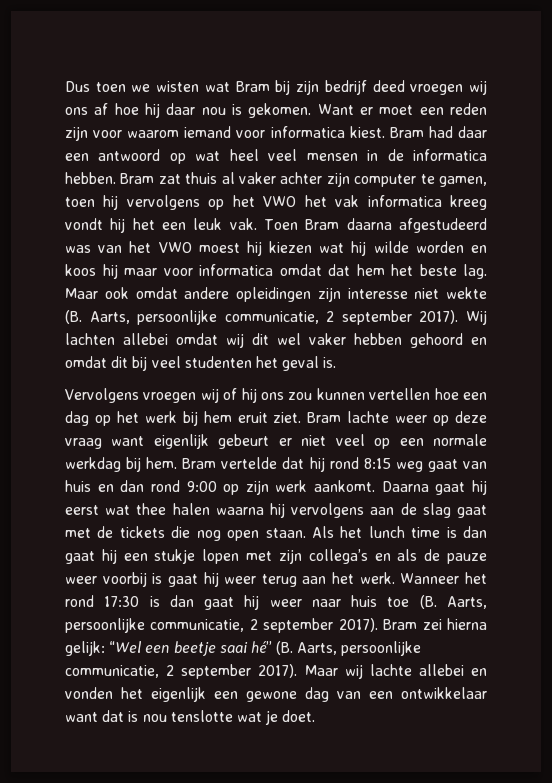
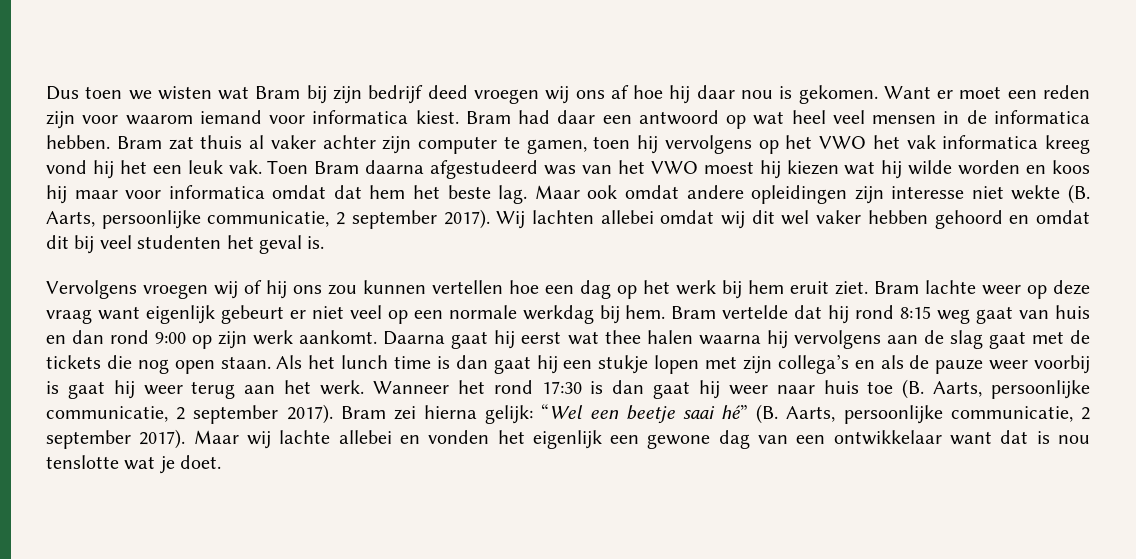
[65,218,103,230] vondt -> [46,160,87,174] vond

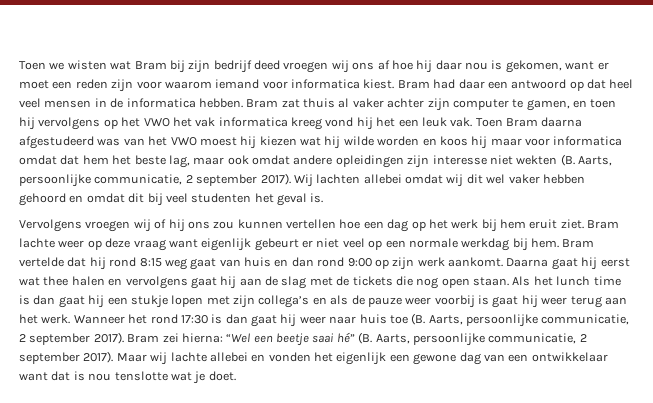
[46,86,123,100] Dus toen -> [19,61,46,70] Toen
[798,85,931,104] gekomen. Want -> [505,60,595,73] gekomen, want
[753,111,785,125] wat -> [587,79,606,89] dat
(587, 146) none -> [573,100,587,108] en
[498,185,580,204] lag. Maar -> [168,155,225,168] lag, maar
[1011,185,1061,200] wekte -> [516,155,558,165] wekten
[698,330,881,349] waarna hij vervolgens -> [108,276,237,289] en vervolgens gaat hij
[988,331,1026,349] gaat -> (307, 282) none
[424,405,534,424] hierna gelijk: -> [181,333,223,343] hierna:

